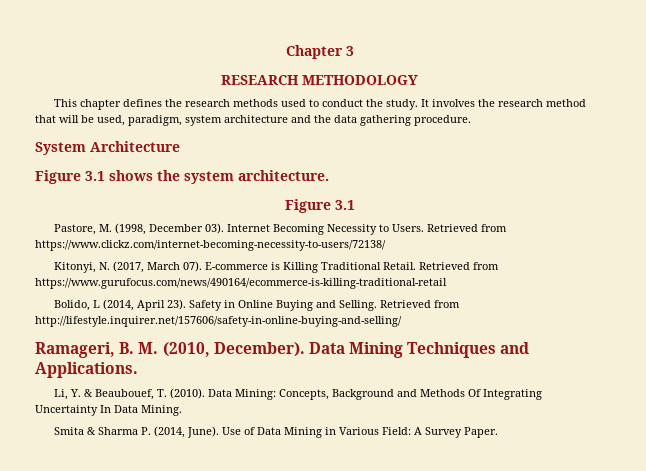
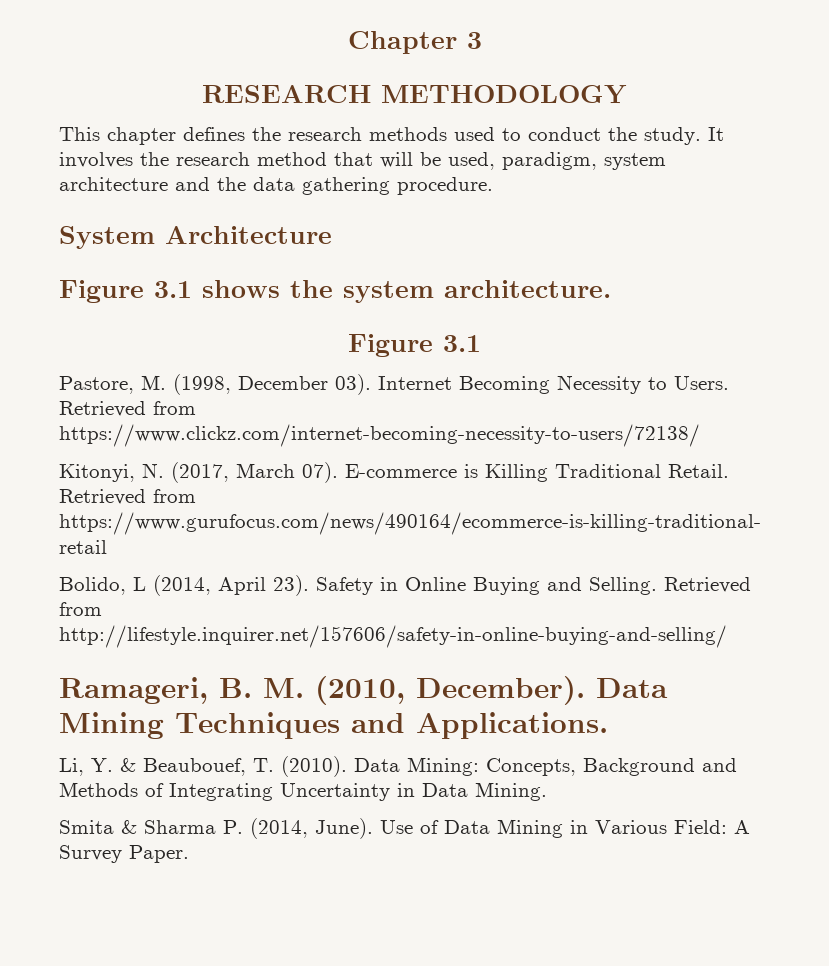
[467,389,481,397] Of -> [145,783,164,797] of
[100,405,111,413] In -> [397,783,415,797] in

